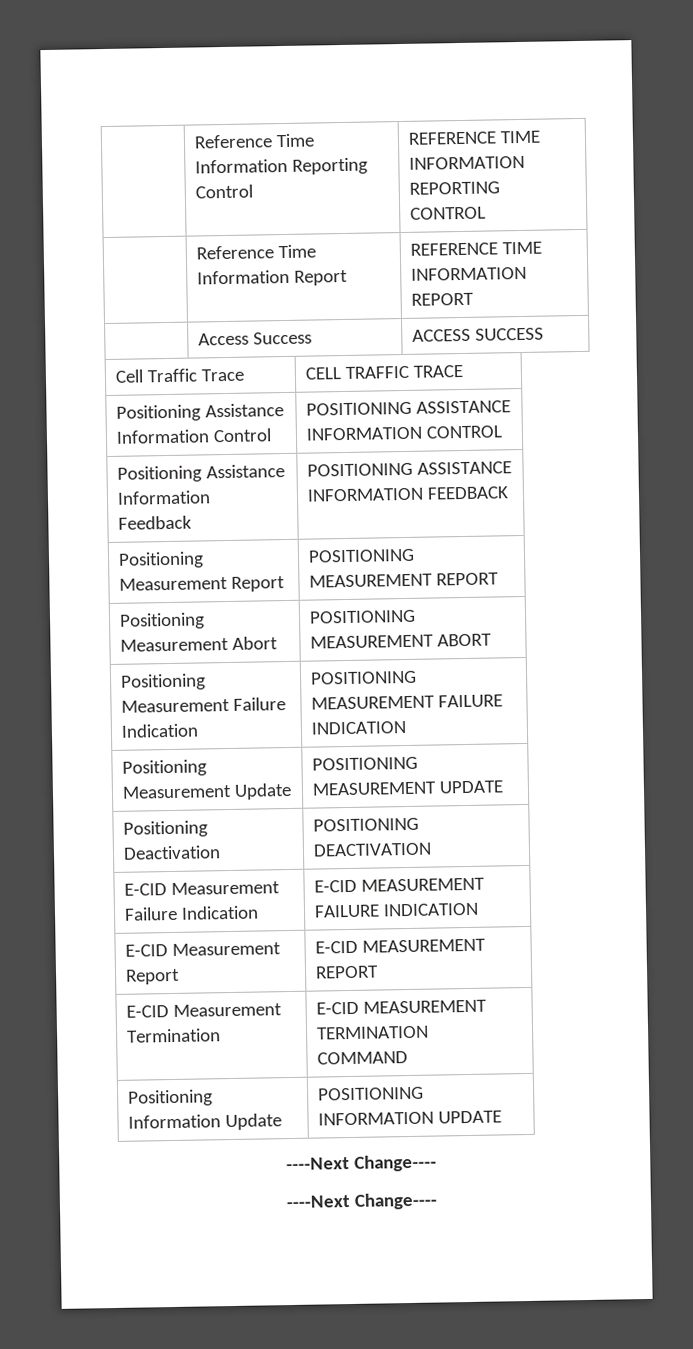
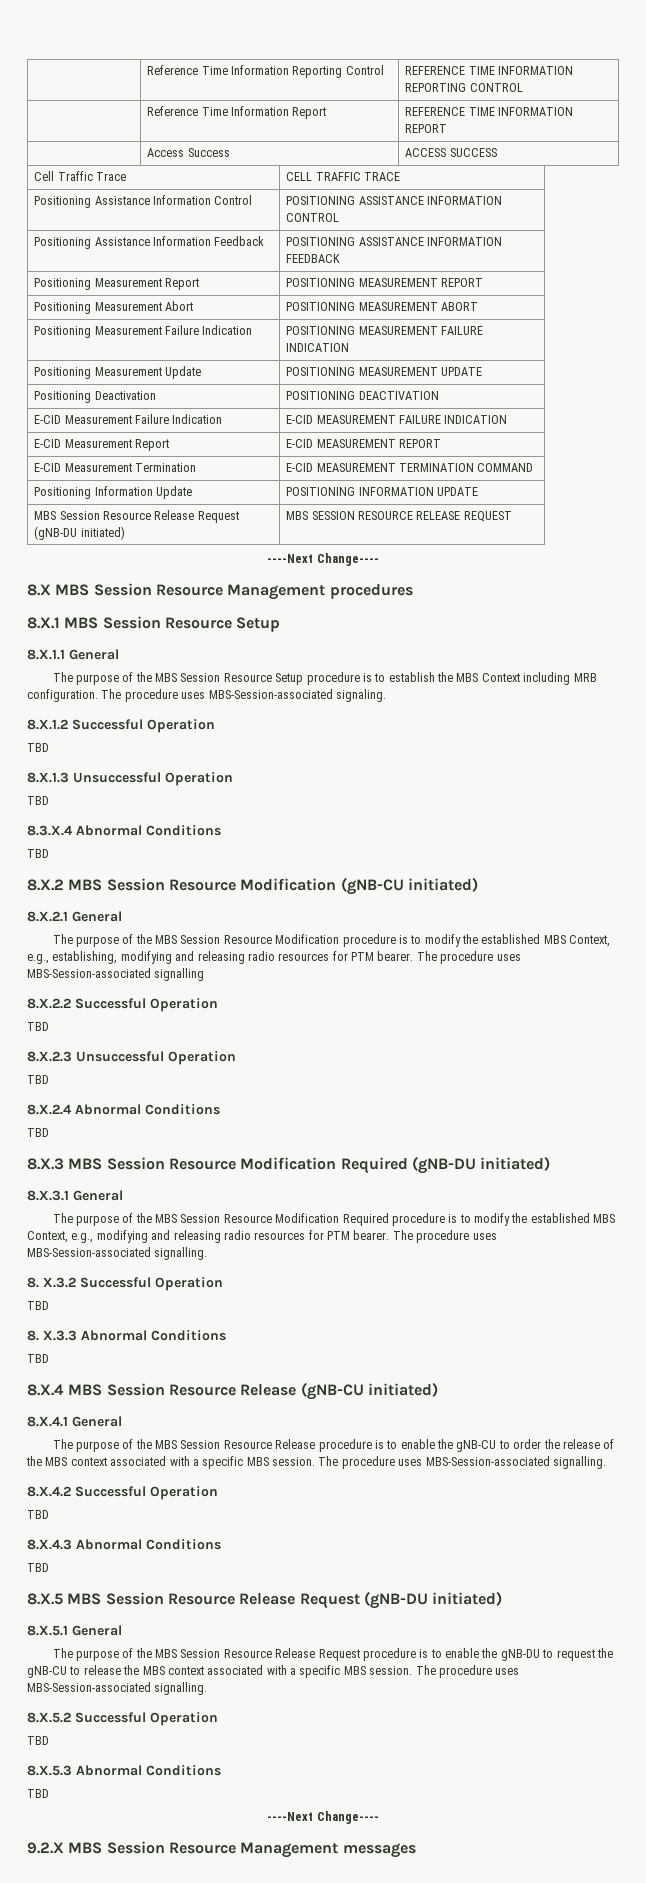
[285,1154,437,1172] [285,1192,438,1210] // ----Next Change---- // ----Next Change---- -> [34,510,239,523] [34,526,125,540] [286,511,512,522] [267,553,379,566] [27,583,413,600] [27,616,281,632] [27,649,119,660] [52,672,597,685] [27,689,386,702] [27,719,215,733] [27,743,49,752] [27,772,233,786] [27,796,49,805] [27,825,221,836] [27,849,49,858] [27,877,478,895] [27,911,122,922] [52,934,611,947] [27,951,521,964] [27,968,205,981] [27,998,218,1012] [27,1022,49,1031] [27,1051,236,1065] [27,1075,49,1084] [27,1104,220,1115] [27,1128,49,1137] [27,1156,551,1174] [27,1190,123,1201] [52,1213,616,1226] [27,1230,497,1243] [27,1247,208,1260] [27,1277,223,1291] [27,1301,49,1310] [27,1330,226,1341] [27,1354,49,1363] [27,1382,438,1400] [27,1416,122,1427] [52,1439,615,1452] [26,1456,606,1469] [27,1486,218,1500] [27,1510,49,1519] [27,1539,221,1550] [27,1563,49,1572] [27,1591,503,1609] [27,1625,122,1636] [52,1648,613,1661] [27,1665,520,1678] [27,1682,208,1695] [27,1712,218,1726] [27,1736,49,1745] [27,1765,221,1776] [27,1789,49,1798] [267,1811,379,1824] [27,1841,416,1858] // MBS Session Resource Release Request (gNB-DU initiated) | MBS SESSION RESOURCE RELEASE REQUEST // ----Next Change---- // 8.X MBS Session Resource Management procedures // 8.X.1 MBS Session Resource Setup // 8.X.1.1 General // The purpose of the MBS Session Resource Setup procedure is to establish the MBS Context including MRB configuration. The procedure uses MBS-Session-associated signaling. // 8.X.1.2 Successful Operation // TBD // 8.X.1.3 Unsuccessful Operation // TBD // 8.3.X.4 Abnormal Conditions // TBD // 8.X.2 MBS Session Resource Modification (gNB-CU initiated) // 8.X.2.1 General // The purpose of the MBS Session Resource Modification procedure is to modify the established MBS Context, e.g., establishing, modifying and releasing radio resources for PTM bearer. The procedure uses MBS-Session-associated signalling // 8.X.2.2 Successful Operation // TBD // 8.X.2.3 Unsuccessful Operation // TBD // 8.X.2.4 Abnormal Conditions // TBD // 8.X.3 MBS Session Resource Modification Required (gNB-DU initiated) // 8.X.3.1 General // The purpose of the MBS Session Resource Modification Required procedure is to modify the established MBS Context, e.g., modifying and releasing radio resources for PTM bearer. The procedure uses MBS-Session-associated signalling. // 8. X.3.2 Successful Operation // TBD // 8. X.3.3 Abnormal Conditions // TBD // 8.X.4 MBS Session Resource Release (gNB-CU initiated) // 8.X.4.1 General // The purpose of the MBS Session Resource Release procedure is to enable the gNB-CU to order the release of the MBS context associated with a specific MBS session. The procedure uses MBS-Session-associated signalling. // 8.X.4.2 Successful Operation // TBD // 8.X.4.3 Abnormal Conditions // TBD // 8.X.5 MBS Session Resource Release Request (gNB-DU initiated) // 8.X.5.1 General // The purpose of the MBS Session Resource Release Request procedure is to enable the gNB-DU to request the gNB-CU to release the MBS context associated with a specific MBS session. The procedure uses MBS-Session-associated signalling. // 8.X.5.2 Successful Operation // TBD // 8.X.5.3 Abnormal Conditions // TBD // ----Next Change---- // 9.2.X MBS Session Resource Management messages

